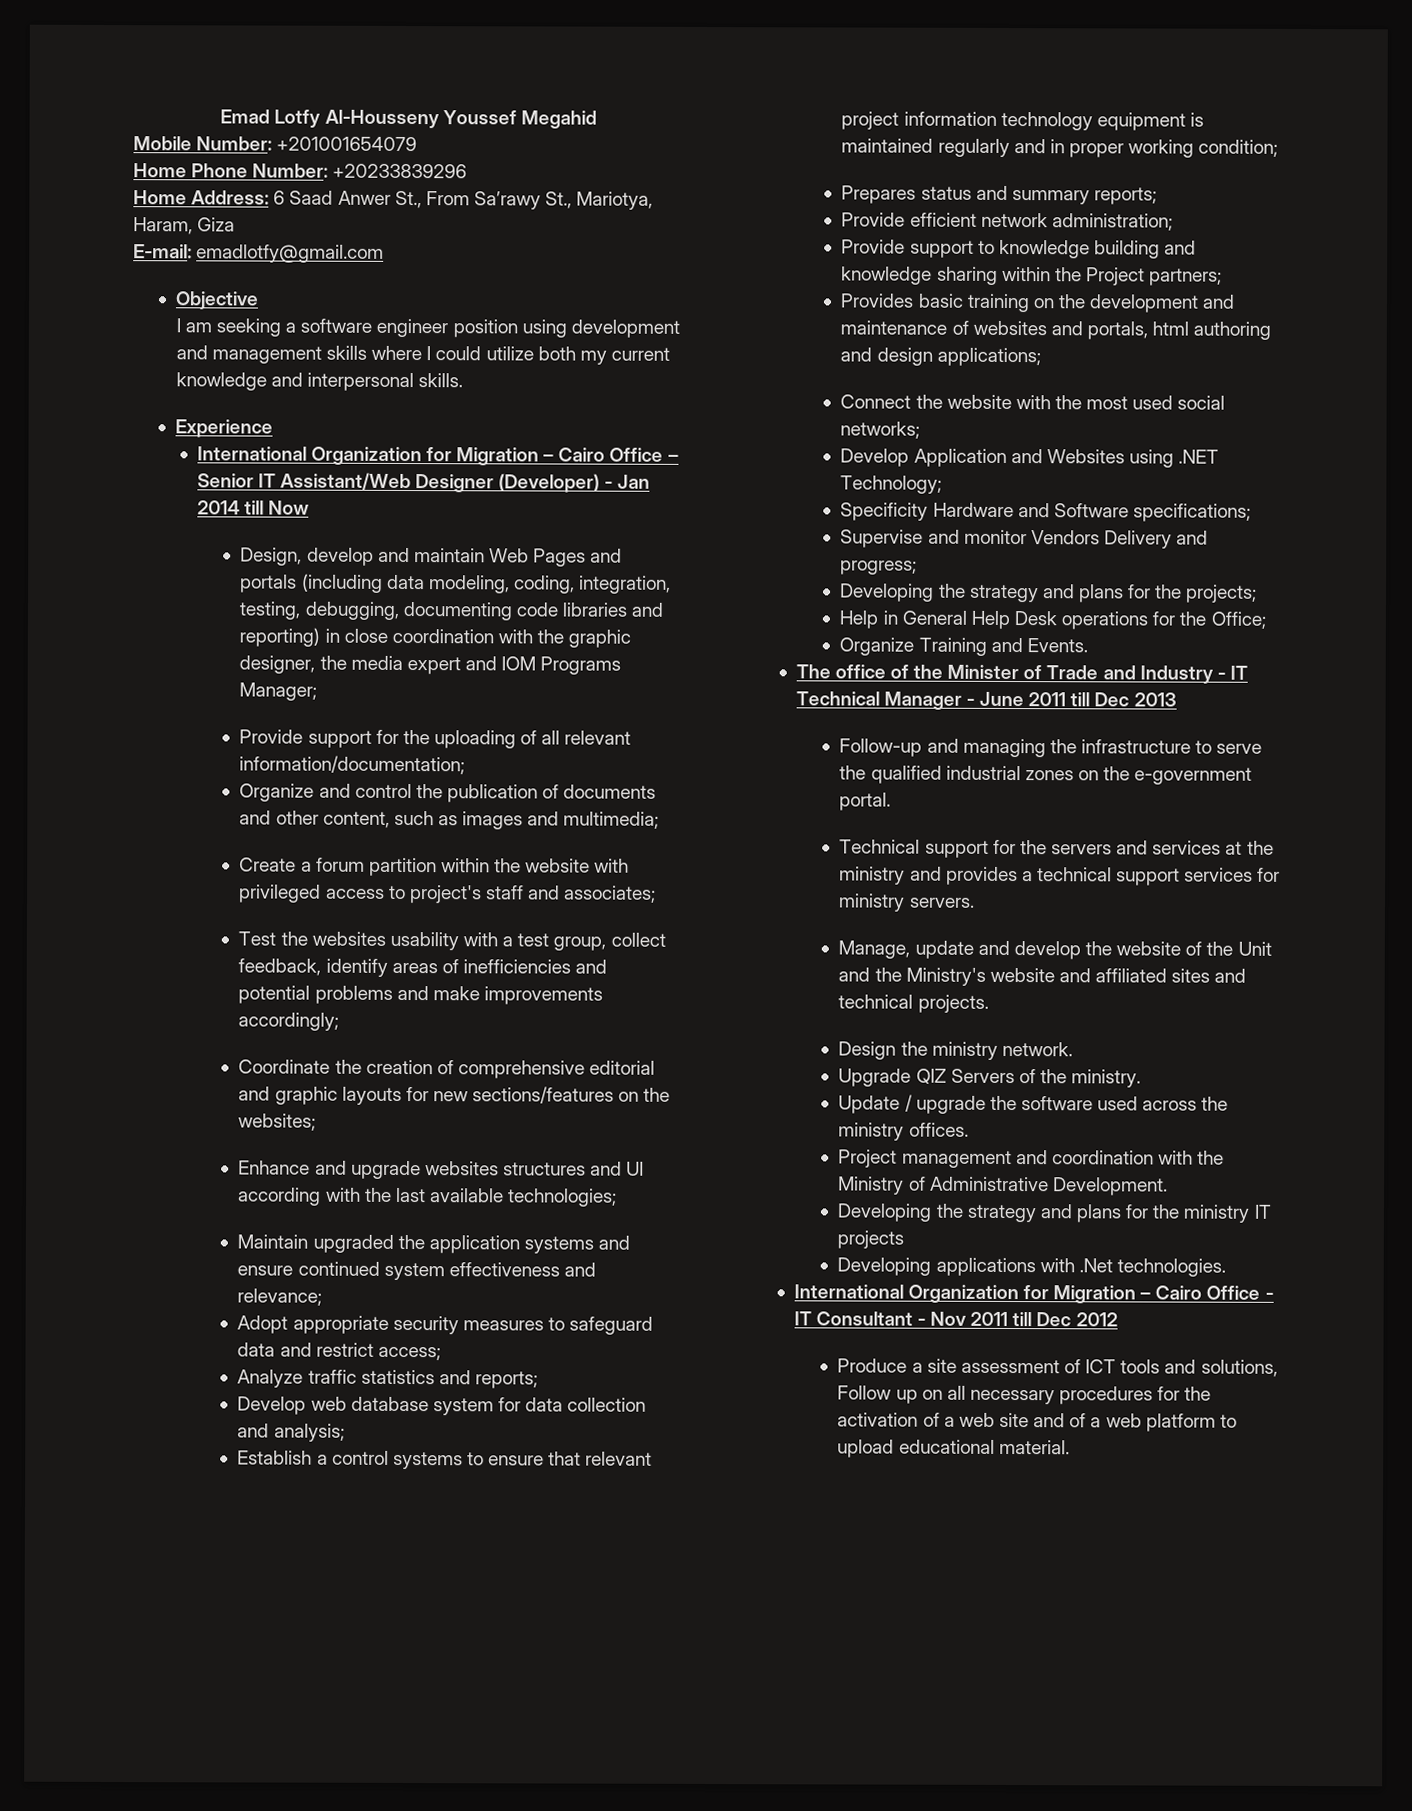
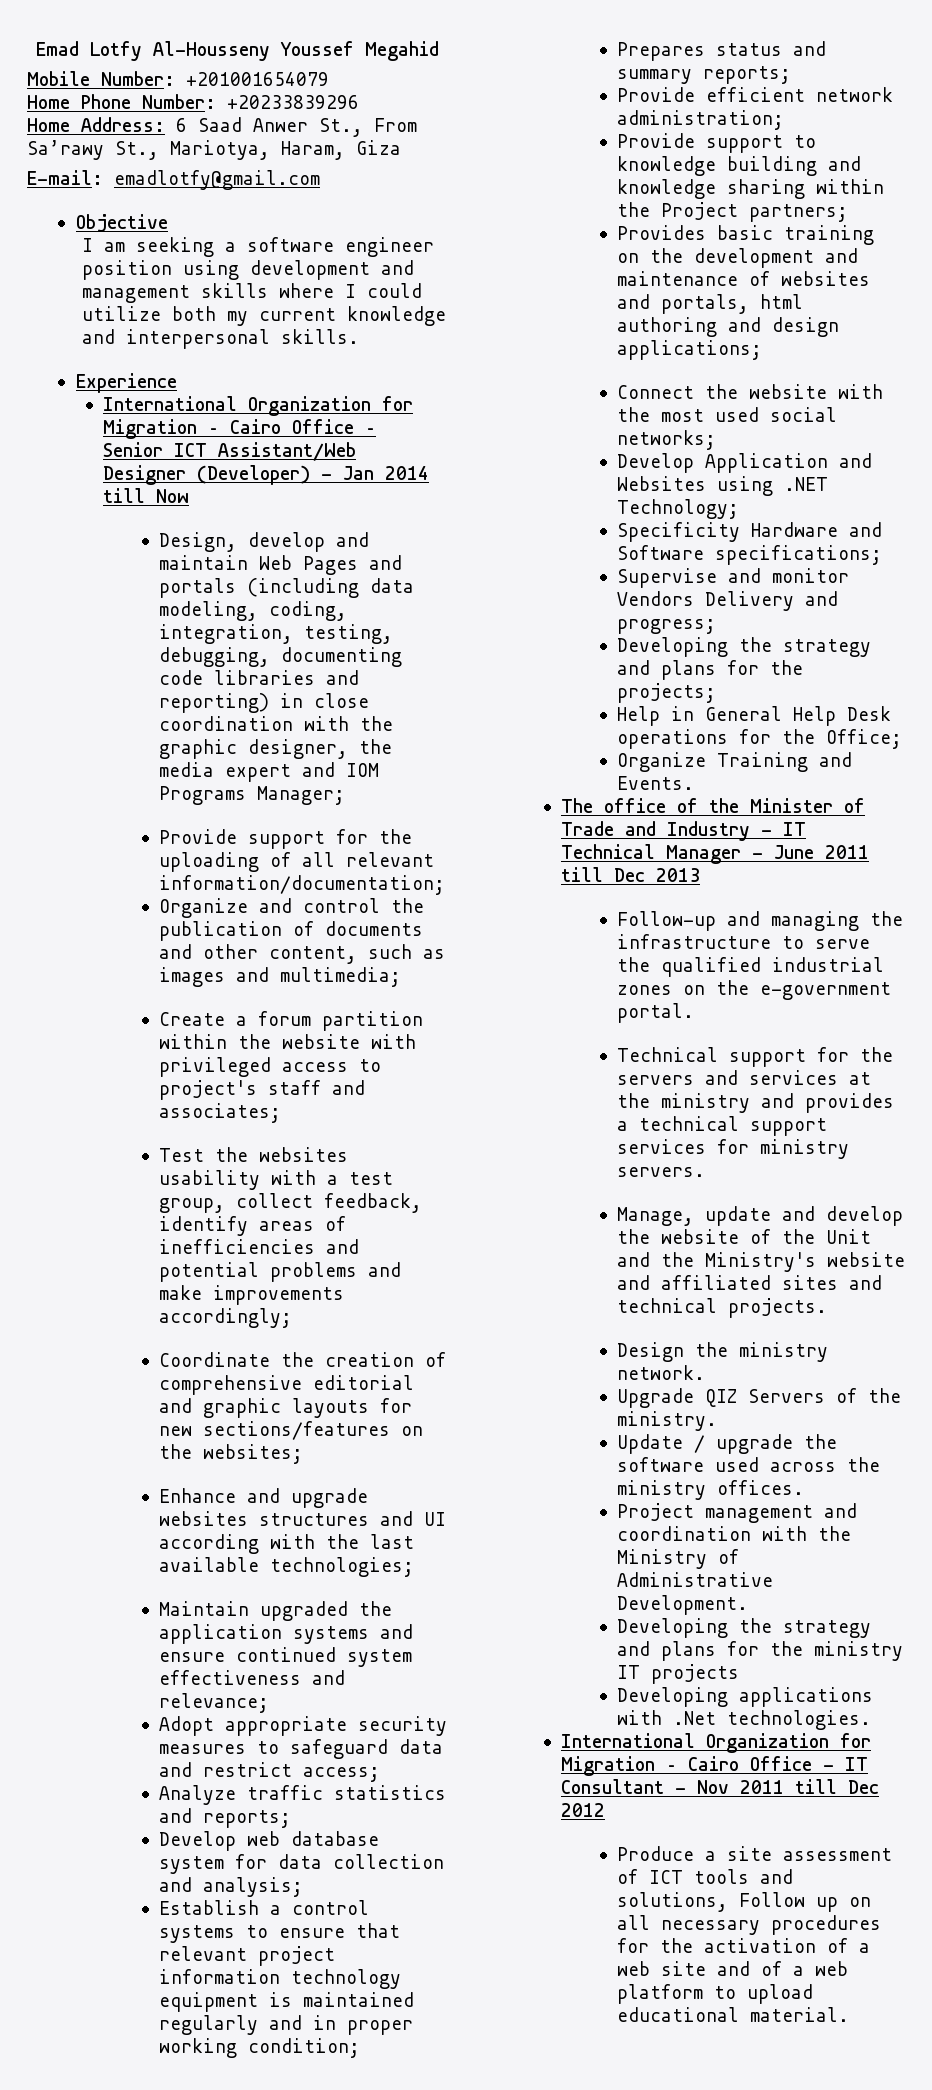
[257,473,276,488] IT -> [174,443,208,457] ICT

